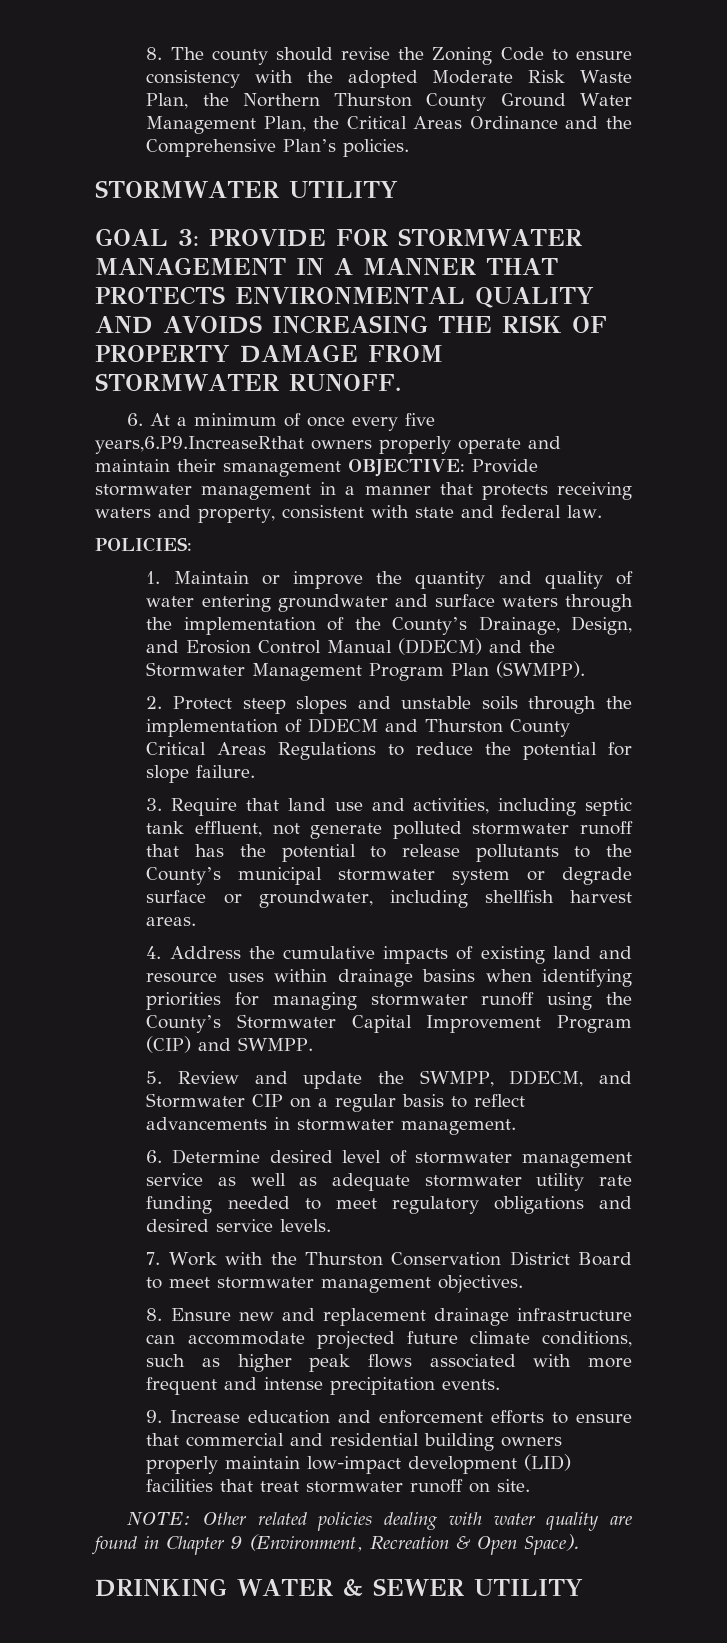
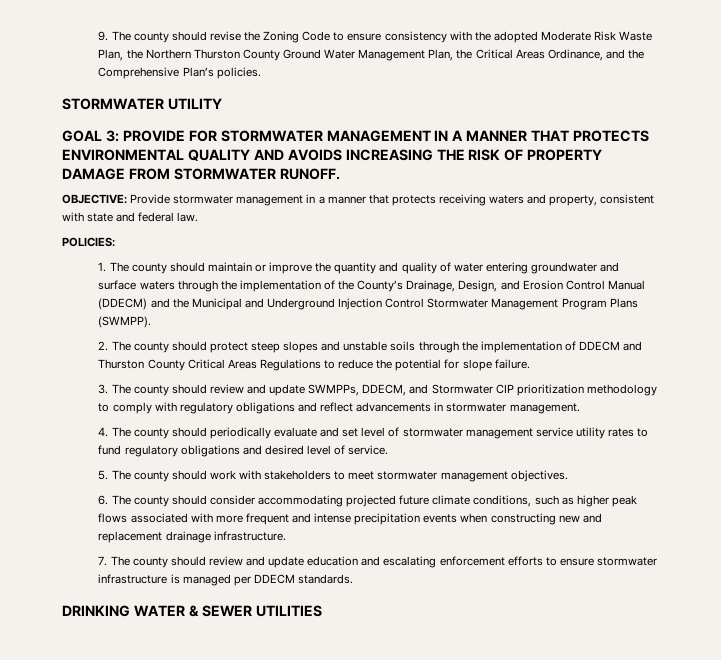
[146,47,163,60] 8. -> [98,31,109,41] 9.
[469,116,558,129] Ordinance -> [547,49,603,61] Ordinance,
[127,413,436,431] [95,436,561,454] [95,459,341,477] 6. At a minimum of once every five years,6.P9.IncreaseRthat owners properly operate and maintain their smanagement -> (340, 174) none
[173,571,249,584] Maintain -> [109,262,252,274] The county should maintain
(556, 646) none -> [191,298,425,310] Municipal and Underground Injection Control
[451,663,490,676] Plan -> [609,298,638,308] Plans
[173,696,233,710] Protect -> [111,341,248,353] The county should protect
[171,798,632,816] [146,821,633,839] [146,844,632,862] [146,867,632,885] [146,890,632,908] [146,917,197,926] [146,946,632,964] [146,969,632,987] [146,992,632,1010] [146,1014,632,1033] [146,1036,314,1053] [146,1070,632,1089] [146,1093,468,1112] Require that land use and activities, including septic tank effluent, not generate polluted stormwater runoff that has the potential to release pollutants to the County’s municipal stormwater system or degrade surface or groundwater, including shellfish harvest areas. // 4. Address the cumulative impacts of existing land and resource uses within drainage basins when identifying priorities for managing stormwater runoff using the County’s Stormwater Capital Improvement Program (CIP) and SWMPP. // 5. Review and update the SWMPP, DDECM, and Stormwater CIP on a regular basis to -> [111,384,657,396] [98,402,318,414] The county should review and update SWMPPs, DDECM, and Stormwater CIP prioritization methodology to comply with regulatory obligations and
[146,1149,333,1164] 6. Determine desired -> [98,427,359,439] 4. The county should periodically evaluate and set
[218,1173,632,1191] [146,1196,632,1214] [146,1219,332,1232] [146,1251,632,1266] as well as adequate stormwater utility rate funding needed to meet regulatory obligations and desired service levels. // 7. Work with the Thurston Conservation District Board -> [575,427,649,439] [98,445,389,457] [98,470,332,482] utility rates to fund regulatory obligations and desired level of service. // 5. The county should work with stakeholders
[146,1308,632,1326] [146,1331,305,1345] 8. Ensure new and replacement drainage infrastructure can accommodate -> [98,495,344,507] 6. The county should consider accommodating
[442,1379,501,1390] [146,1410,241,1423] events. // 9. Increase -> [423,513,602,525] [98,531,286,543] [98,556,305,568] events when constructing new and replacement drainage infrastructure. // 7. The county should review and update
(372, 1416) none -> [383,556,437,568] escalating
[146,1433,563,1451] [146,1454,572,1474] [146,1479,531,1493] [127,1512,633,1531] [92,1534,580,1555] that commercial and residential building owners properly maintain low-impact development (LID) facilities that treat stormwater runoff on site. // NOTE: Other related policies dealing with water quality are found in Chapter 9 (Environment, Recreation & Open Space). -> [596,557,657,566] [98,574,354,586] stormwater infrastructure is managed per DDECM standards.
[473,1579,583,1596] UTILITY -> [255,605,322,617] UTILITIES

